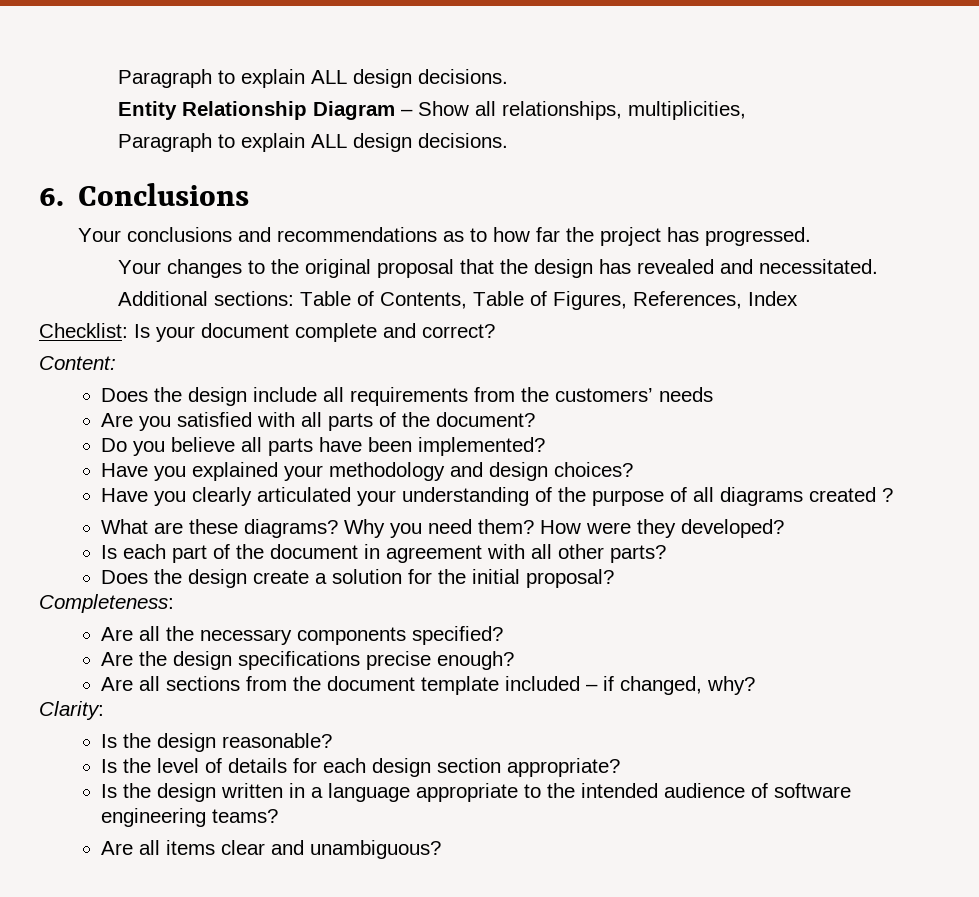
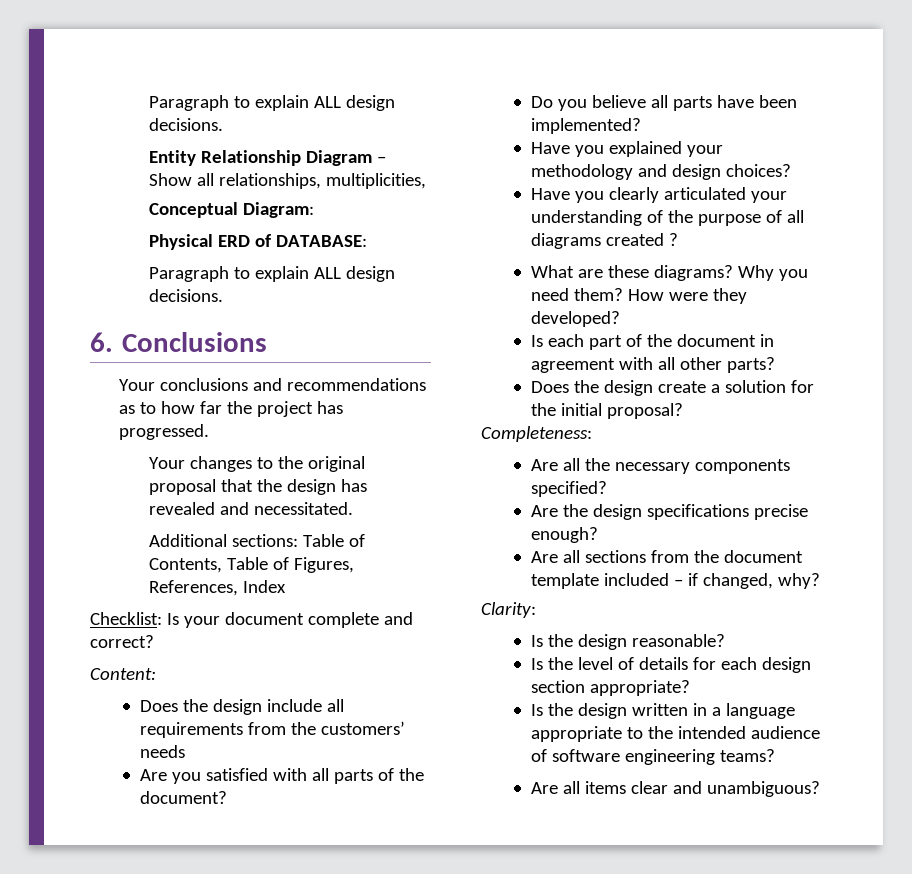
(746, 110) none -> [148,202,314,218] [148,234,367,250] // Conceptual Diagram: // Physical ERD of DATABASE:

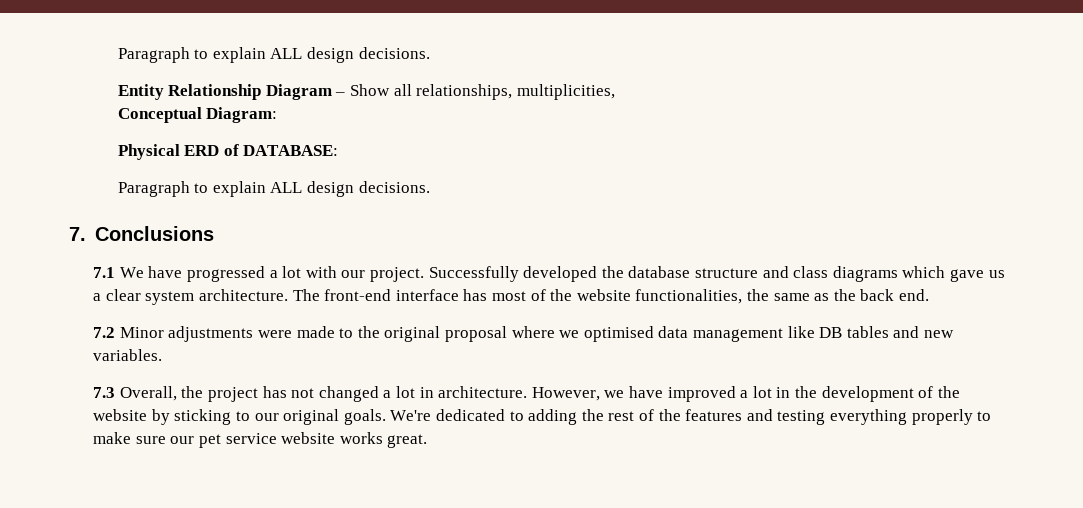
[90,332,113,352] 6. -> [69,227,86,241] 7.
[119,378,427,391] [119,401,344,417] [119,424,210,440] [148,456,365,472] [148,479,367,495] [148,502,353,515] [148,534,365,547] [148,557,354,573] [148,580,286,596] [90,612,413,628] [90,635,154,648] [90,668,156,680] [139,699,344,715] [139,721,405,738] [139,745,185,758] [139,768,424,784] [139,791,227,804] [530,95,797,111] [530,118,641,134] [530,141,723,157] [530,164,791,180] [530,187,787,203] [530,210,804,226] [530,233,678,249] [530,265,808,281] [530,288,747,304] [530,311,620,327] [530,334,774,350] [530,357,775,373] [530,380,814,396] [530,403,683,419] [481,426,592,442] [530,458,790,474] [530,481,607,497] [530,504,808,520] [530,527,598,543] [530,550,803,563] [530,573,820,589] [481,602,536,618] [530,634,725,650] [530,657,811,673] [530,680,690,696] [530,703,795,719] [530,726,820,742] [530,749,775,765] [530,781,820,797] Your conclusions and recommendations as to how far the project has progressed. // Your changes to the original proposal that the design has revealed and necessitated. // Additional sections: Table of Contents, Table of Figures, References, Index // Checklist: Is your document complete and correct? // Content: // Does the design include all requirements from the customers’ needs // Are you satisfied with all parts of the document? // Do you believe all parts have been implemented? // Have you explained your methodology and design choices? // Have you clearly articulated your understanding of the purpose of all diagrams created ? // What are these diagrams? Why you need them? How were they developed? // Is each part of the document in agreement with all other parts? // Does the design create a solution for the initial proposal? // Completeness: // Are all the necessary components specified? // Are the design specifications precise enough? // Are all sections from the document template included – if changed, why? // Clarity: // Is the design reasonable? // Is the level of details for each design section appropriate? // Is the design written in a language appropriate to the intended audience of software engineering teams? // Are all items clear and unambiguous? -> [93,266,1005,282] [93,289,929,305] [93,326,954,342] [93,349,163,361] [93,386,960,402] [93,409,992,425] [93,432,428,448] 7.1 We have progressed a lot with our project. Successfully developed the database structure and class diagrams which gave us a clear system architecture. The front-end interface has most of the website functionalities, the same as the back end. // 7.2 Minor adjustments were made to the original proposal where we optimised data management like DB tables and new variables. // 7.3 Overall, the project has not changed a lot in architecture. However, we have improved a lot in the development of the website by sticking to our original goals. We're dedicated to adding the rest of the features and testing everything properly to make sure our pet service website works great.

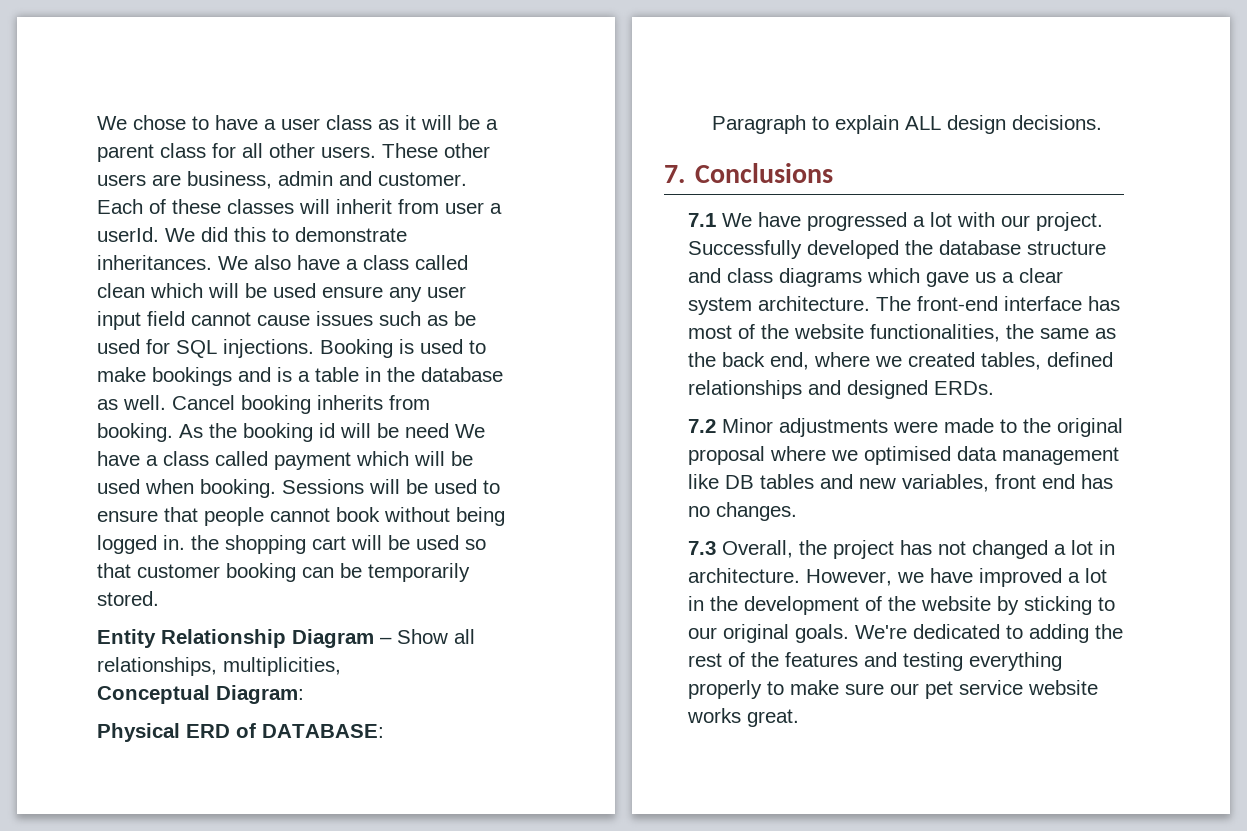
[117,47,430,63] Paragraph to explain ALL design decisions. -> [96,115,498,130] [96,143,490,162] [96,171,467,189] [96,199,502,214] [96,227,407,242] [96,255,468,270] [96,283,466,302] [96,311,476,330] [96,339,486,358] [96,367,503,386] [96,395,430,414] [96,423,485,442] [96,451,473,470] [96,479,500,498] [96,507,505,526] [96,535,486,554] [96,563,470,582] [96,591,159,606] We chose to have a user class as it will be a parent class for all other users. These other users are business, admin and customer. Each of these classes will inherit from user a userId. We did this to demonstrate inheritances. We also have a class called clean which will be used ensure any user input field cannot cause issues such as be used for SQL injections. Booking is used to make bookings and is a table in the database as well. Cancel booking inherits from booking. As the booking id will be need We have a class called payment which will be used when booking. Sessions will be used to ensure that people cannot book without being logged in. the shopping cart will be used so that customer booking can be temporarily stored.
[898,289,929,301] end. -> [769,352,1113,370] [687,380,994,399] end, where we created tables, defined relationships and designed ERDs.
[93,349,163,361] variables. -> [901,474,1113,492] [687,502,797,521] variables, front end has no changes.

